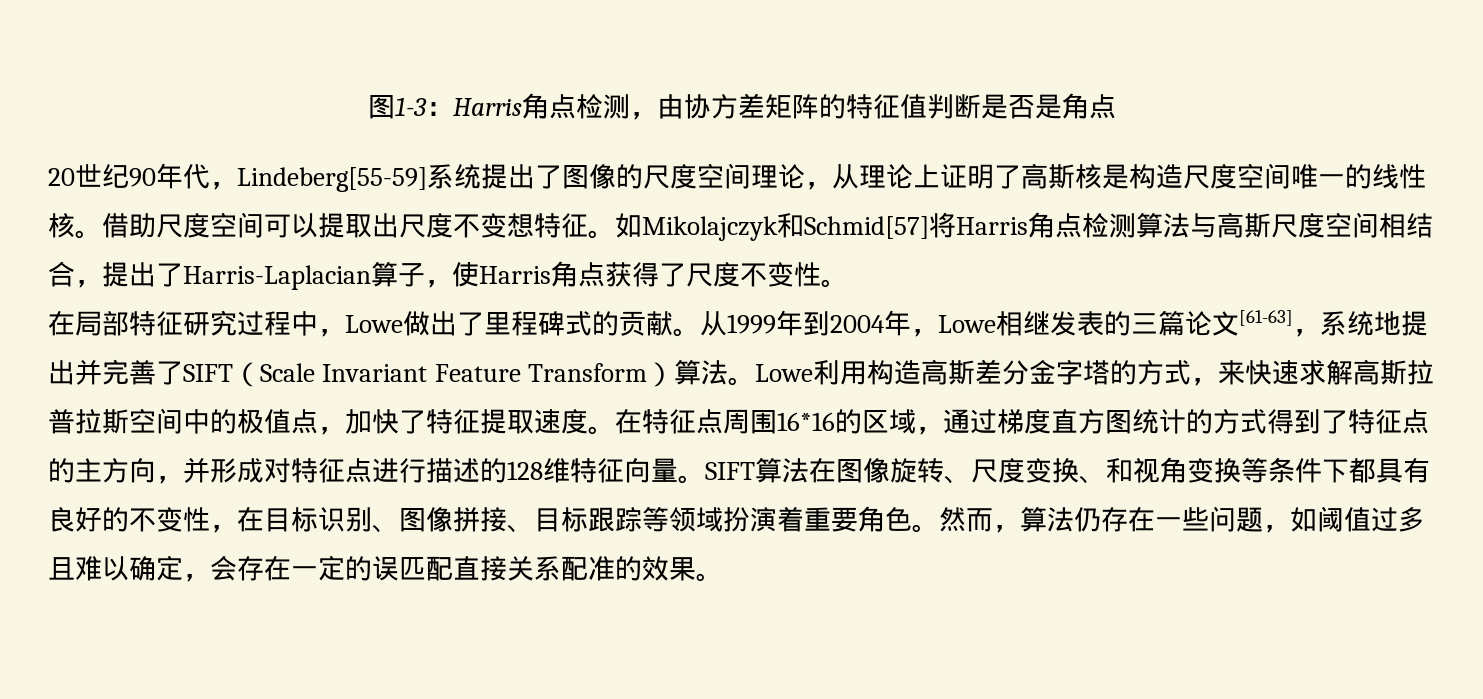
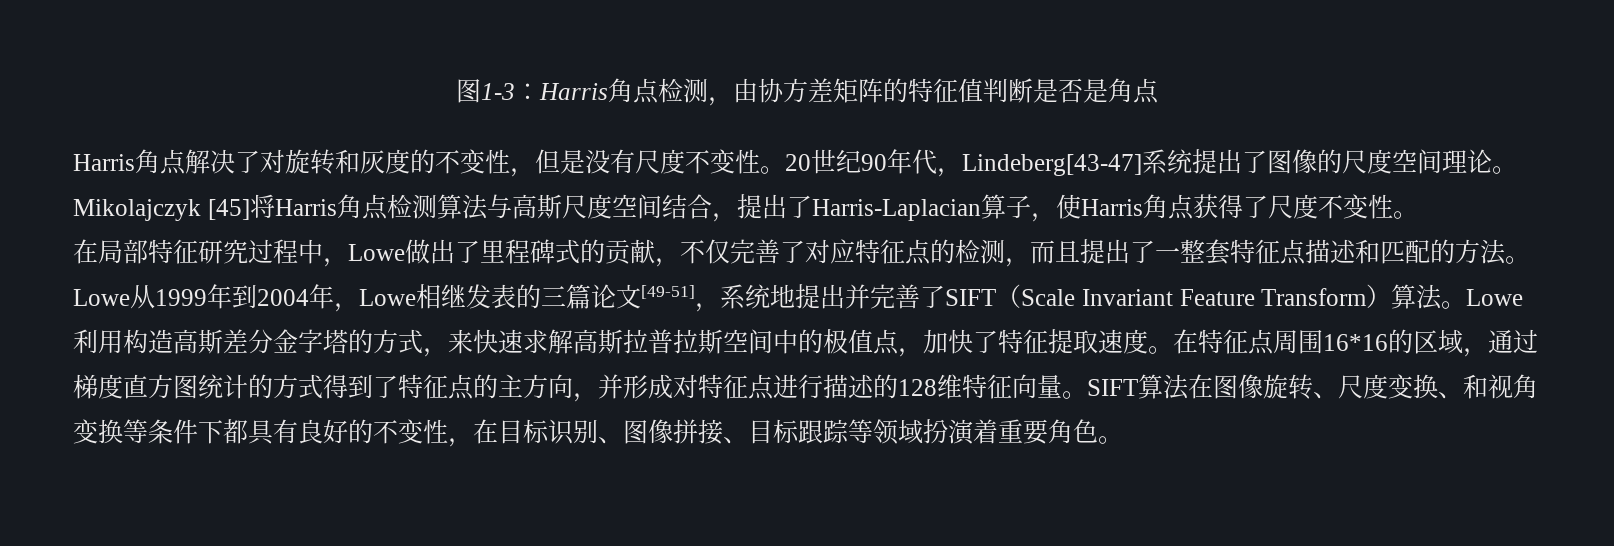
(1116, 106) none -> [73,149,785,177] Harris角点解决了对旋转和灰度的不变性，但是没有尺度不变性。
[237,167,427,192] Lindeberg[55-59] -> [962,154,1142,176] Lindeberg[43-47]
[805,163,1426,190] [48,212,929,241] ，从理论上证明了高斯核是构造尺度空间唯一的线性核。借助尺度空间可以提取出尺度不变想特征。如Mikolajczyk和Schmid[57] -> [1492,166,1517,174] [73,199,250,221] 。Mikolajczyk [45]
[1379,213,1406,238] 相 -> (662, 206) none
[673,328,700,337] 。 -> [655,239,1530,267] [73,289,130,306] ，不仅完善了对应特征点的检测，而且提出了一整套特征点描述和匹配的方法。Lowe
[1239,310,1293,326] [61-63] -> [641,285,695,299] [49-51]
[939,506,1425,533] [48,555,723,582] 然而，算法仍存在一些问题，如阈值过多且难以确定，会存在一定的误匹配直接关系配准的效果。 -> (1123, 440) none

